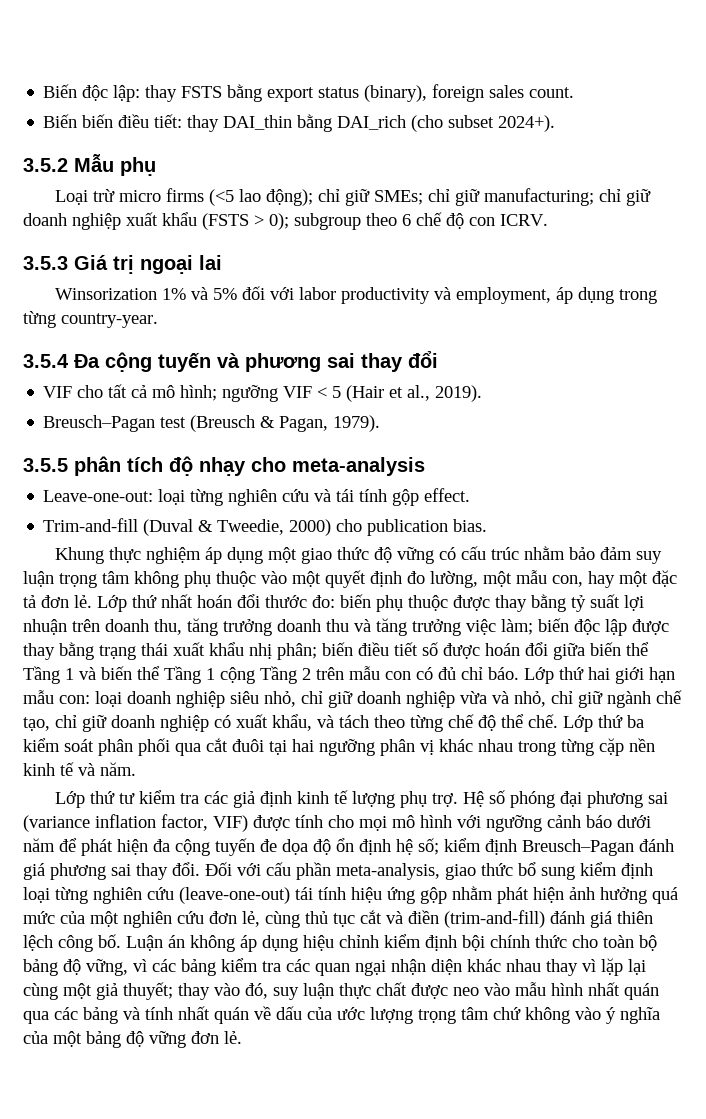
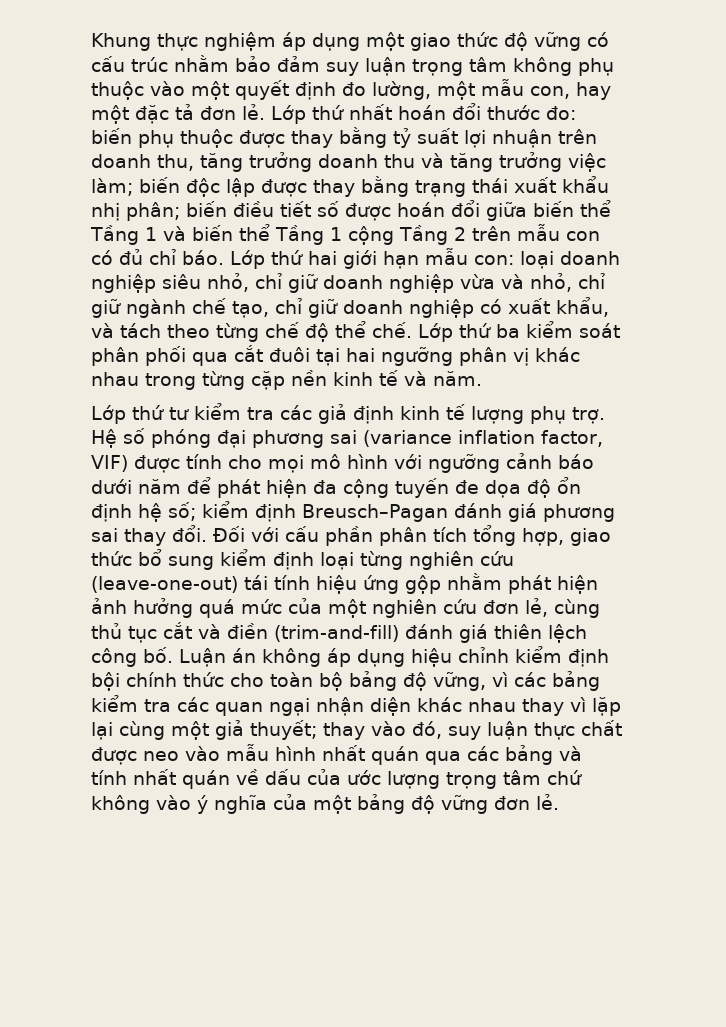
[43,84,575,102] [43,114,556,132] [23,154,156,176] [55,188,652,206] [23,212,548,230] [23,255,222,274] [55,286,658,304] [23,311,158,328] [23,351,438,372] [43,384,483,402] [43,415,381,432] [23,456,425,476] [43,488,471,506] [43,518,488,536] Biến độc lập: thay FSTS bằng export status (binary), foreign sales count. // Biến biến điều tiết: thay DAI_thin bằng DAI_rich (cho subset 2024+). // 3.5.2 Mẫu phụ // Loại trừ micro firms (<5 lao động); chỉ giữ SMEs; chỉ giữ manufacturing; chỉ giữ doanh nghiệp xuất khẩu (FSTS > 0); subgroup theo 6 chế độ con ICRV. // 3.5.3 Giá trị ngoại lai // Winsorization 1% và 5% đối với labor productivity và employment, áp dụng trong từng country-year. // 3.5.4 Đa cộng tuyến và phương sai thay đổi // VIF cho tất cả mô hình; ngưỡng VIF < 5 (Hair et al., 2019). // Breusch–Pagan test (Breusch & Pagan, 1979). // 3.5.5 phân tích độ nhạy cho meta-analysis // Leave-one-out: loại từng nghiên cứu và tái tính gộp effect. // Trim-and-fill (Duval & Tweedie, 2000) cho publication bias. // -> (91, 42) none
[336,863,440,880] meta-analysis, -> [379,525,564,546] phân tích tổng hợp,

